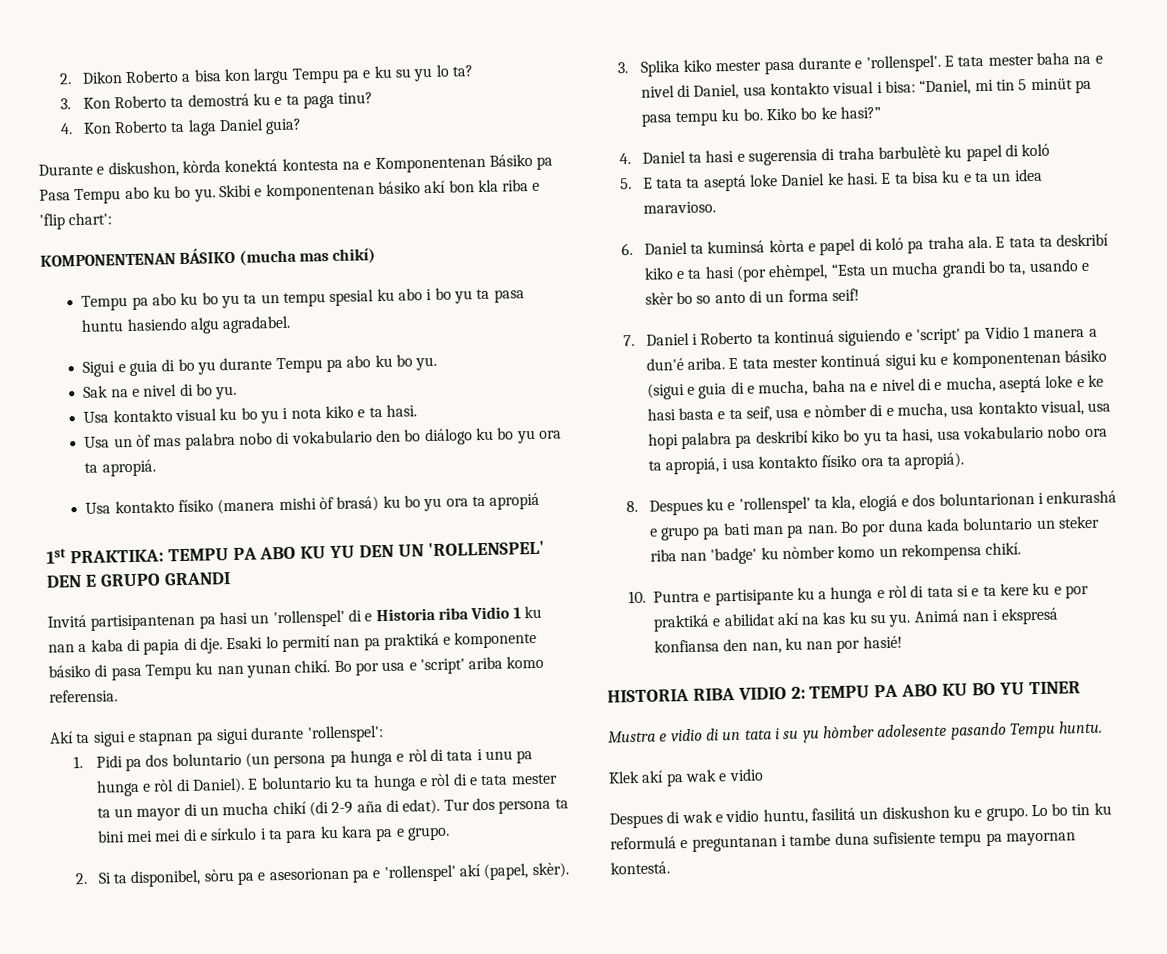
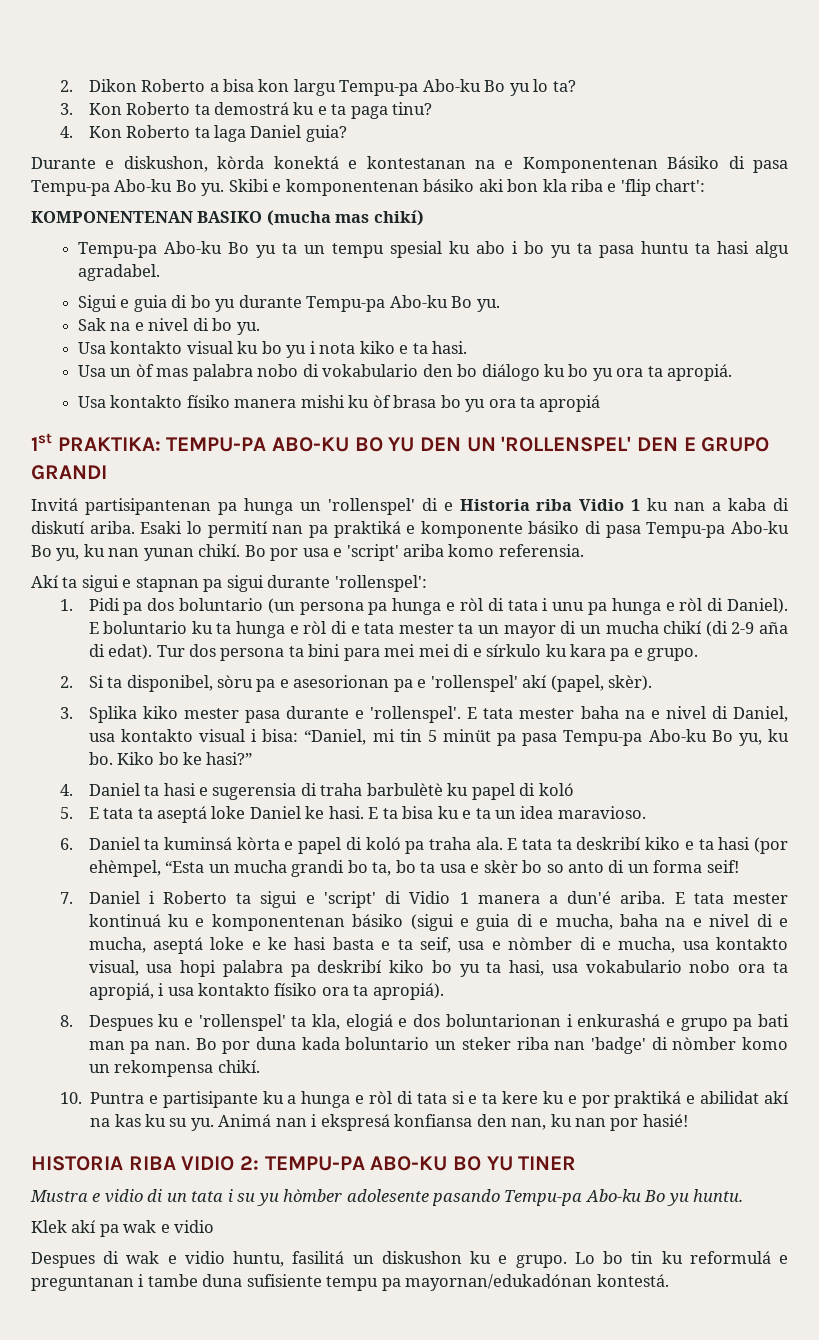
[291,65,412,84] Tempu pa e ku su -> [339,79,506,96] Tempu-pa Abo-ku Bo
[281,157,339,171] kontesta -> [348,156,466,169] e kontestanan
[536,156,554,170] [39,185,192,205] pa Pasa Tempu abo ku bo -> [728,156,788,173] [31,179,197,196] di pasa Tempu-pa Abo-ku Bo
[424,180,447,194] akí -> [478,179,504,192] aki
[179,247,236,264] BÁSIKO -> [197,211,263,223] BASIKO
[81,292,219,311] Tempu pa abo ku bo -> [77,241,249,258] Tempu-pa Abo-ku Bo
[126,317,187,332] hasiendo -> [694,241,749,254] ta hasi
[275,354,414,374] Tempu pa abo ku bo -> [306,295,473,312] Tempu-pa Abo-ku Bo
[217,495,401,515] (manera mishi òf brasá) ku -> [234,395,437,408] manera mishi ku òf brasa
[167,546,327,562] TEMPU PA ABO KU -> [166,437,383,452] TEMPU-PA ABO-KU BO
[218,611,248,625] hasi -> [243,498,293,515] hunga
[143,637,223,655] papia di dje. -> [31,521,135,534] diskutí ariba.
[144,663,192,680] Tempu -> [646,521,789,538] [31,545,80,561] Tempu-pa Abo-ku Bo yu,
(125, 836) none -> [343,648,380,661] para
[259,828,318,843] i ta para -> (542, 650) none
[675,111,720,127] tempu -> [563,729,762,746] Tempu-pa Abo-ku Bo yu,
[1028,259,1079,273] usando -> [395,860,466,873] bo ta usa
[774,328,982,346] kontinuá siguiendo e 'script' pa -> [260,891,402,908] sigui e 'script' di
[884,354,917,370] sigui -> (161, 920) none
[760,547,779,560] ku -> [651,1037,668,1050] di
[809,683,969,699] TEMPU PA ABO KU -> [264,1156,448,1171] TEMPU-PA ABO-KU
[1008,722,1056,739] Tempu -> [504,1189,689,1206] Tempu-pa Abo-ku Bo yu
[1005,832,1076,846] mayornan -> [405,1274,593,1291] mayornan/edukadónan

